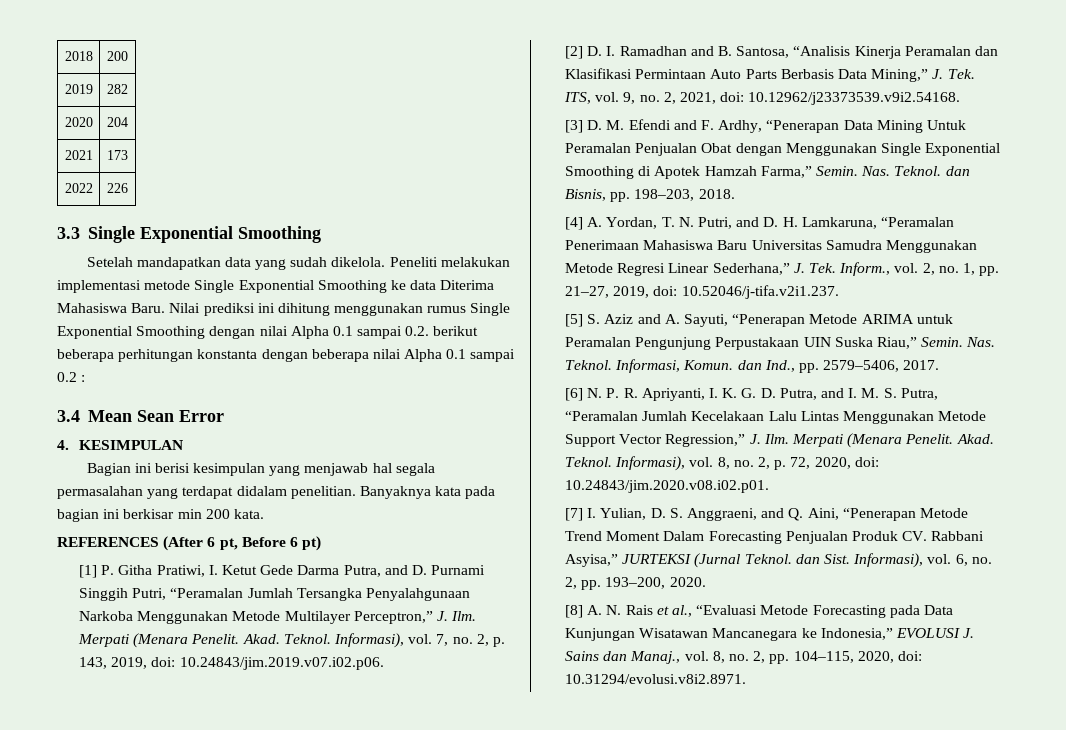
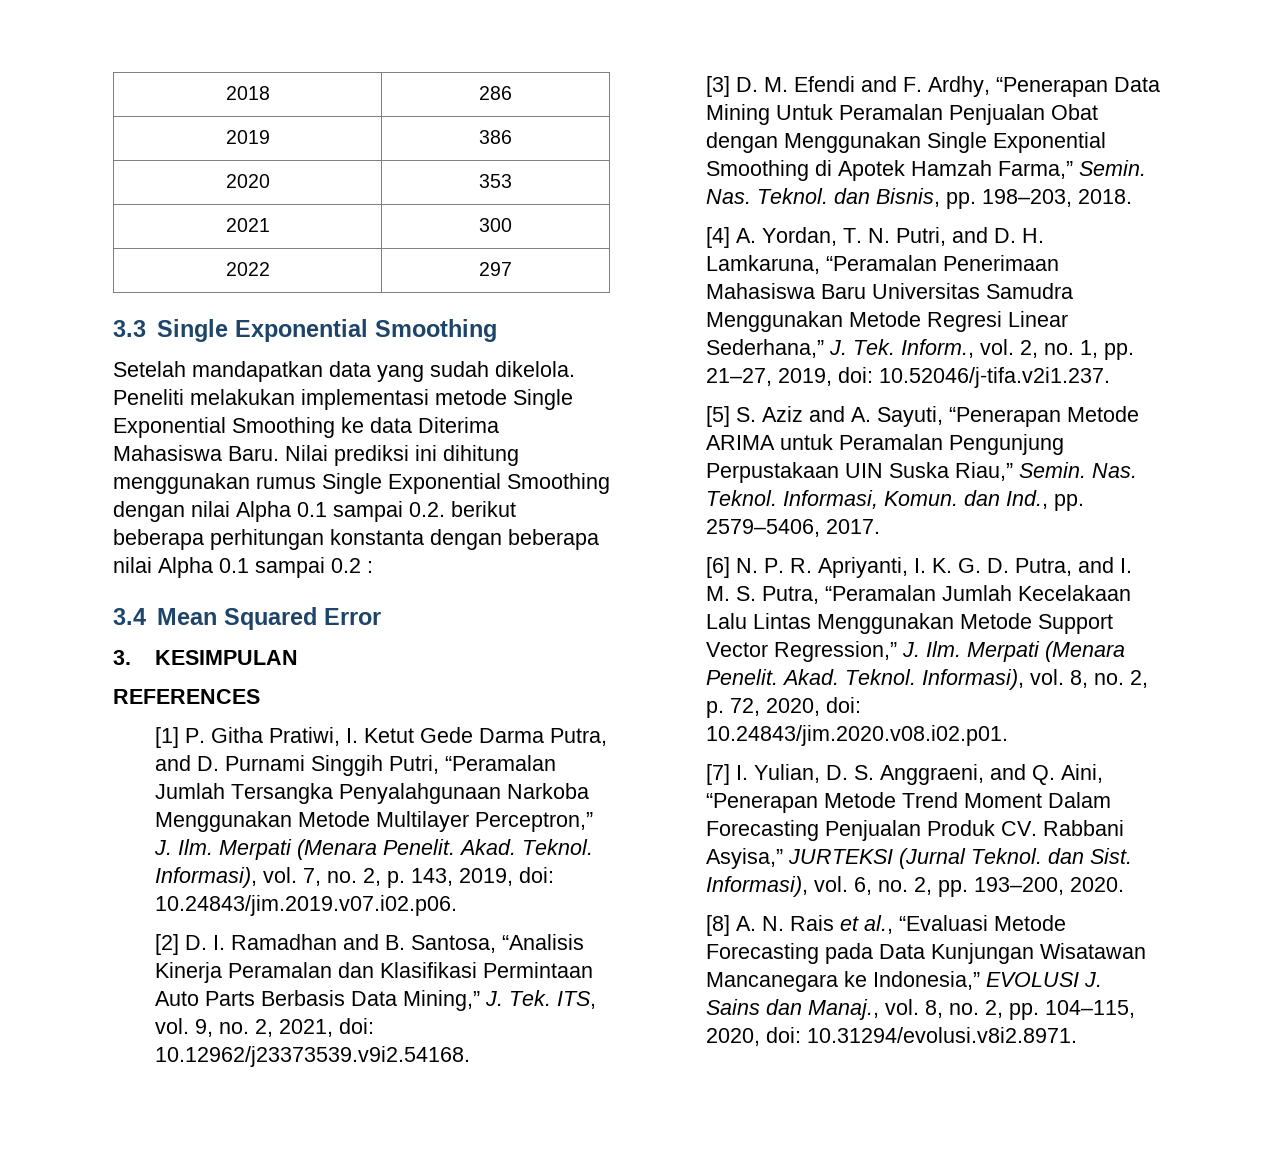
[107,51,128,61] 200 -> [479,86,512,100] 286
[107,84,128,94] 282 -> [479,130,512,144] 386
[107,117,128,127] 204 -> [479,174,512,188] 353
[107,150,128,160] 173 -> [479,218,512,232] 300
[107,183,128,193] 226 -> [479,262,512,276] 297
[136,410,174,422] Sean -> [223,607,317,630] Squared
[57,440,69,450] 4. -> [113,650,131,665] 3.
[86,463,435,476] [57,486,496,499] [57,509,264,522] [57,536,322,551] Bagian ini berisi kesimpulan yang menjawab hal segala permasalahan yang terdapat didalam penelitian. Banyaknya kata pada bagian ini berkisar min 200 kata. // REFERENCES (After 6 pt, Before 6 pt) -> [113,689,260,704] REFERENCES

